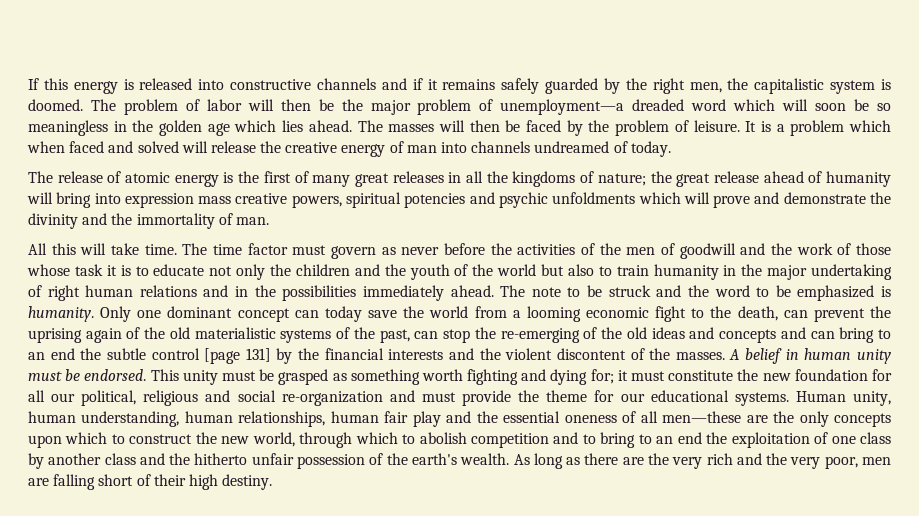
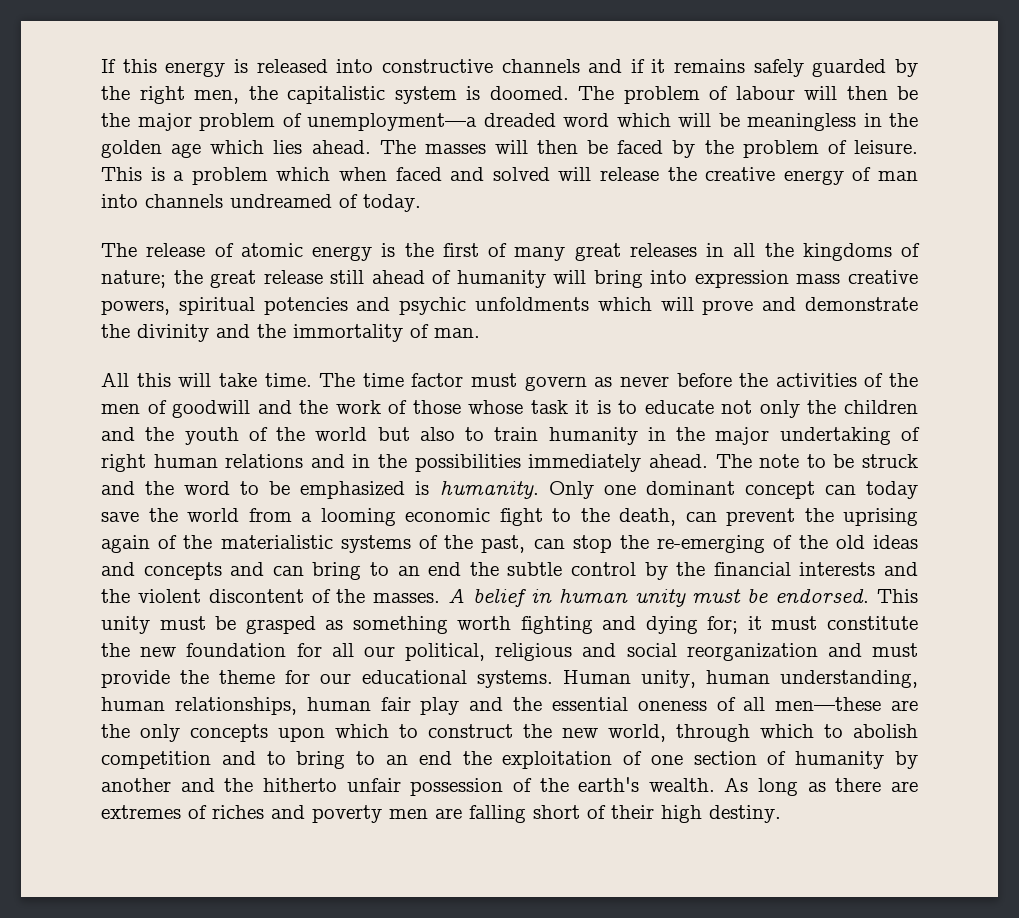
[206,99,242,111] labor -> [735,86,795,100] labour
[815,99,891,111] soon be so -> [718,113,740,127] be
[745,121,757,132] It -> [101,167,142,181] This
(759, 177) none -> [330,270,365,284] still
[169,327,190,339] old -> (213, 542) none
[204,348,271,364] [page 131] -> (637, 569) none
[281,391,383,406] re-organization -> [686,643,818,661] reorganization
[860,432,892,444] class -> [693,751,885,769] section of humanity
[104,453,136,465] class -> (171, 785) none
[647,453,858,469] the very rich and the very poor, -> [101,805,382,823] extremes of riches and poverty

